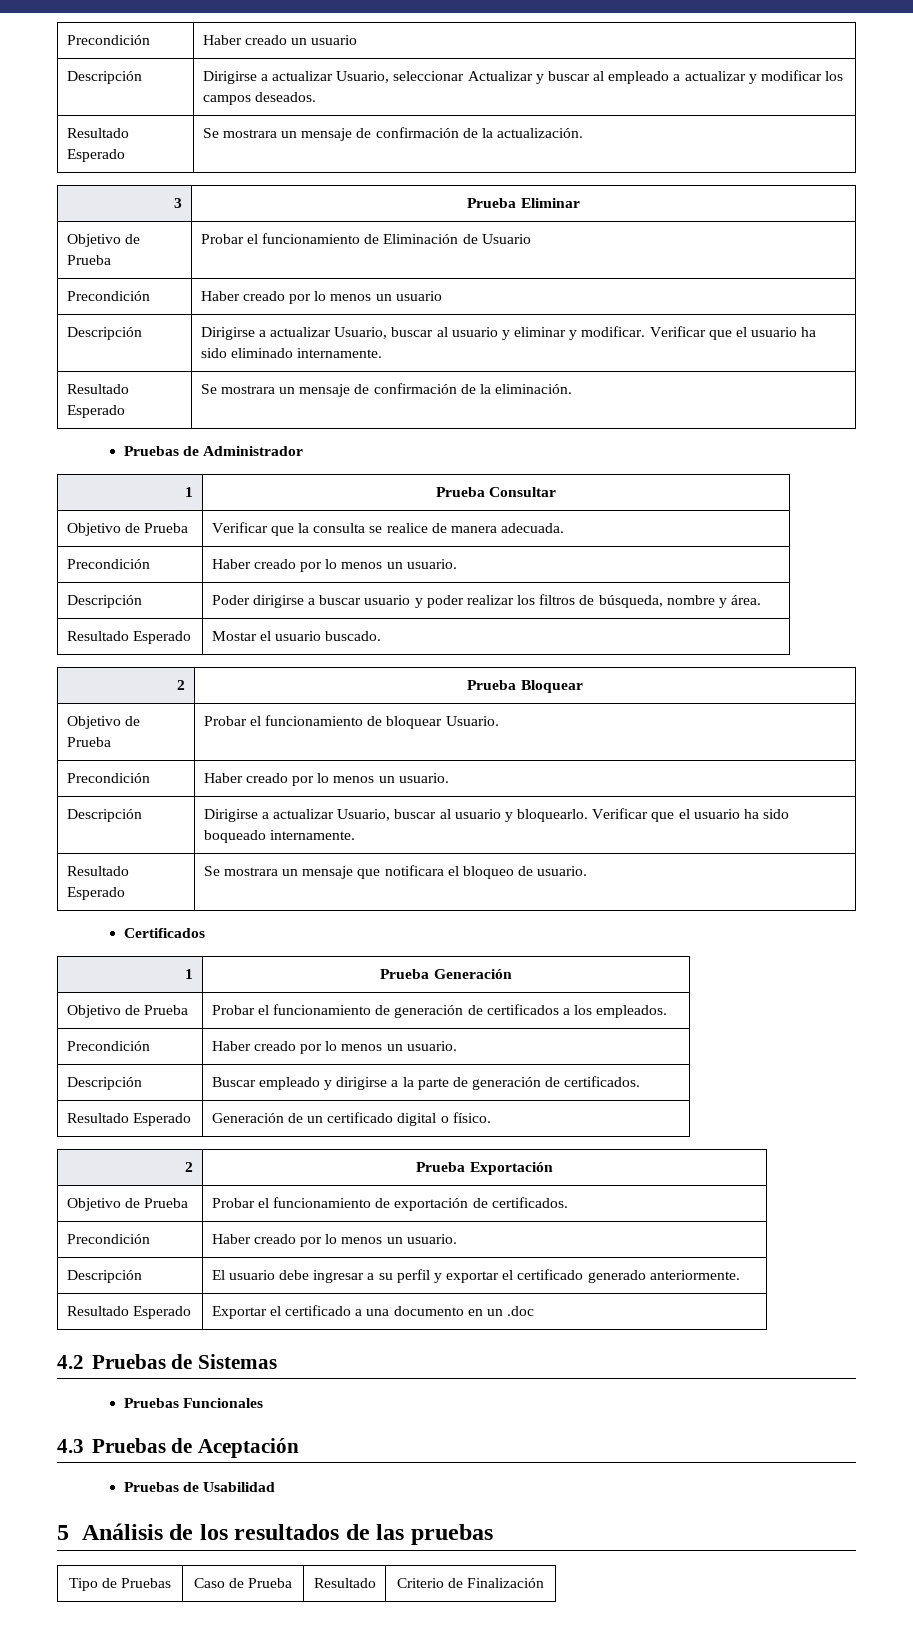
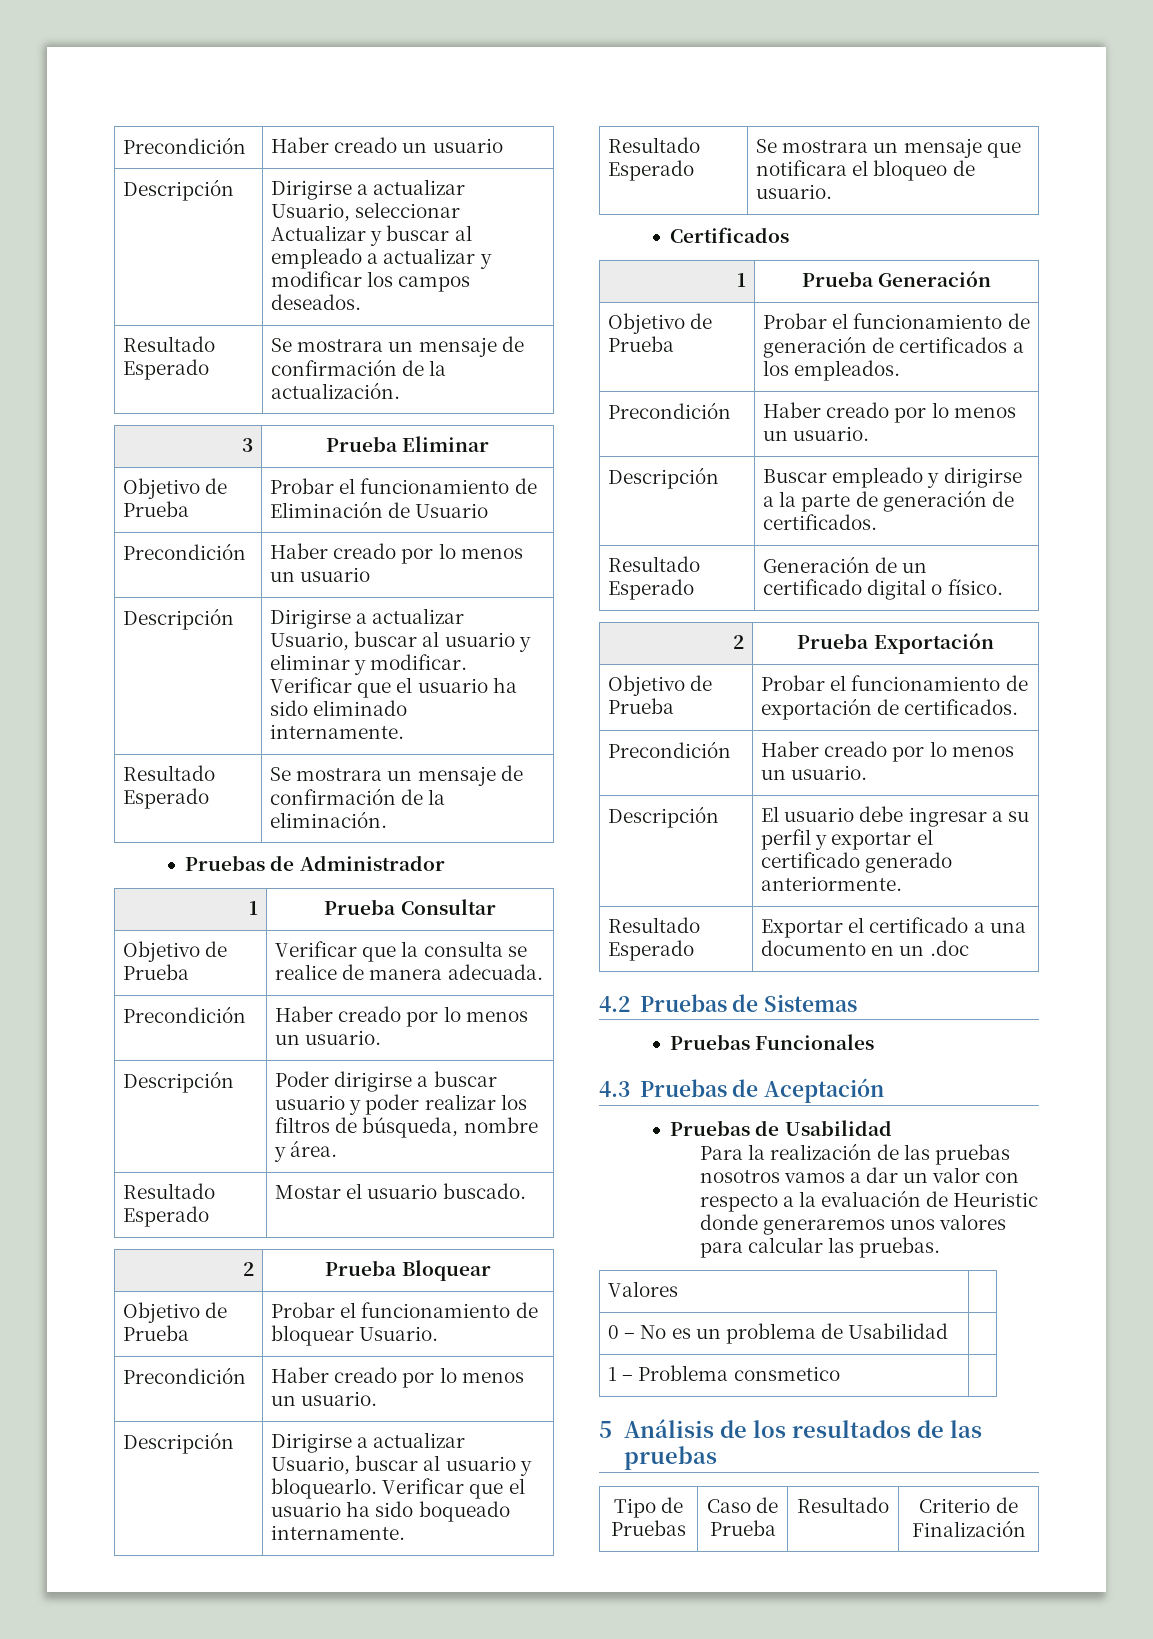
(275, 1487) none -> [699,1143,1011,1165] [699,1167,1020,1183] [699,1190,1039,1212] [699,1214,1007,1235] [699,1237,941,1258] [608,1281,679,1297] [608,1323,949,1344] [608,1365,840,1381] // Para la realización de las pruebas nosotros vamos a dar un valor con respecto a la evaluación de Heuristic donde generaremos unos valores para calcular las pruebas. // Valores | // 0 – No es un problema de Usabilidad | // 1 – Problema consmetico |

